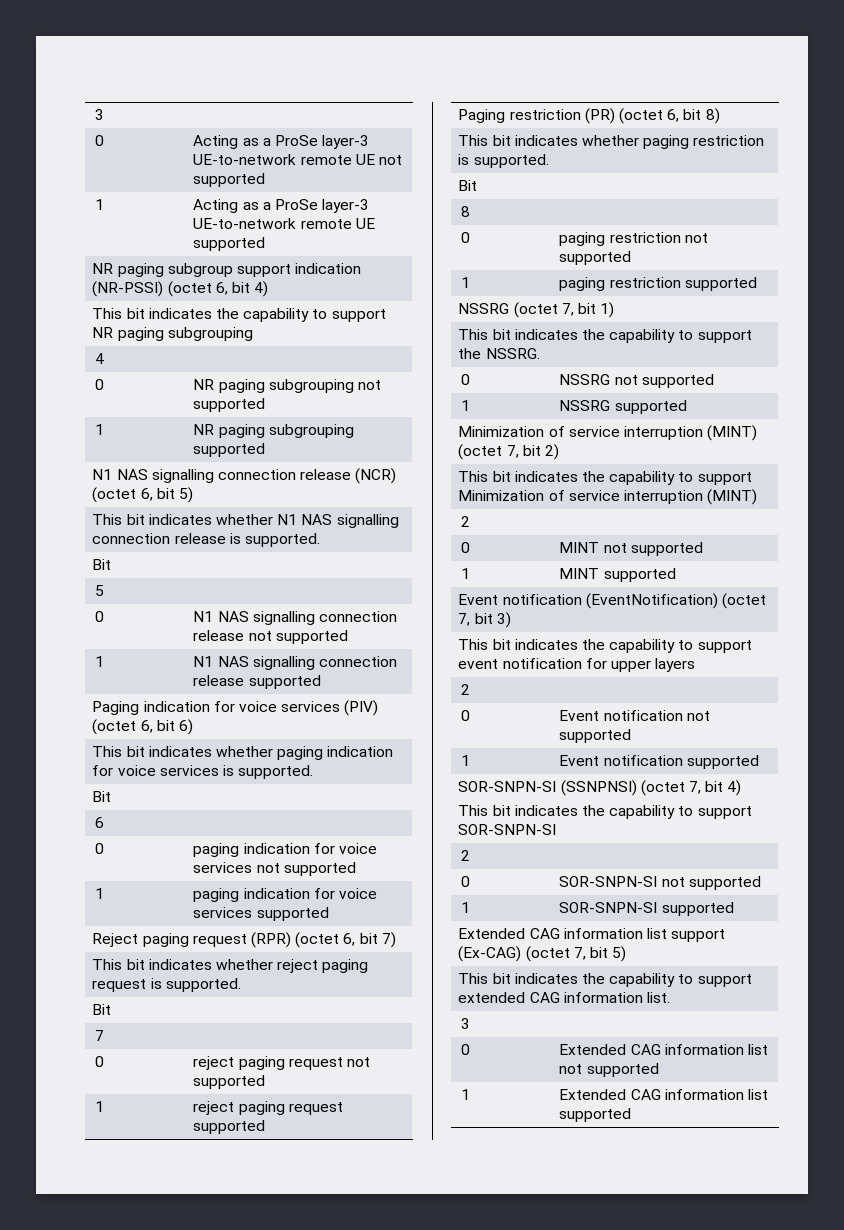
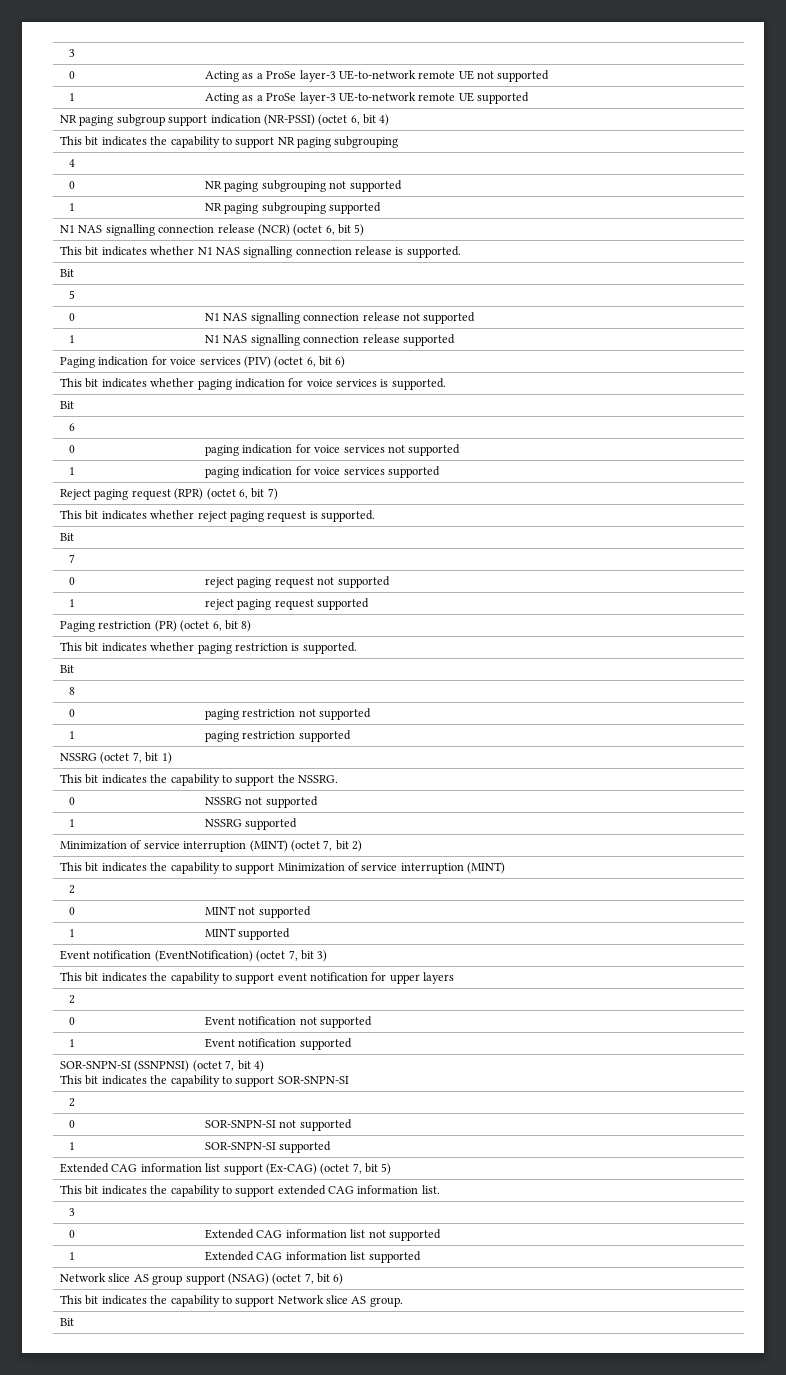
(632, 1115) none -> [60,1273,344,1285] [60,1295,403,1307] [60,1318,75,1326] // Network slice AS group support (NSAG) (octet 7, bit 6) // This bit indicates the capability to support Network slice AS group. // Bit

